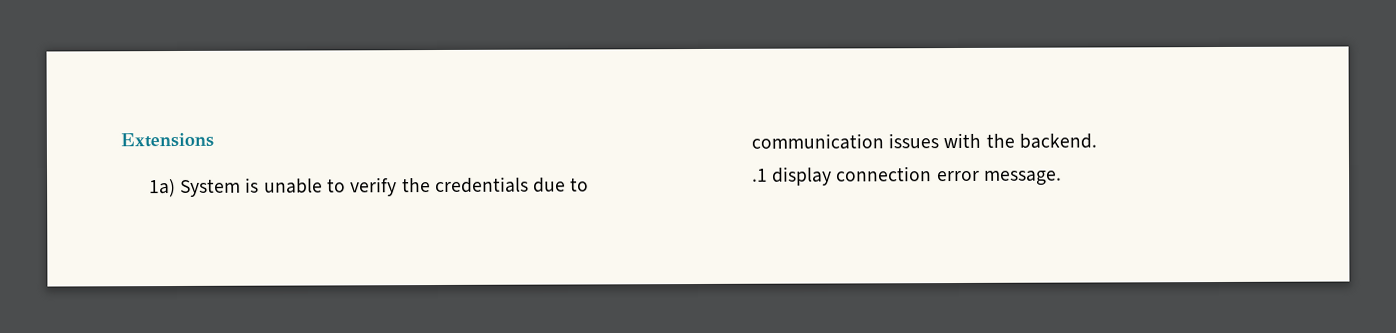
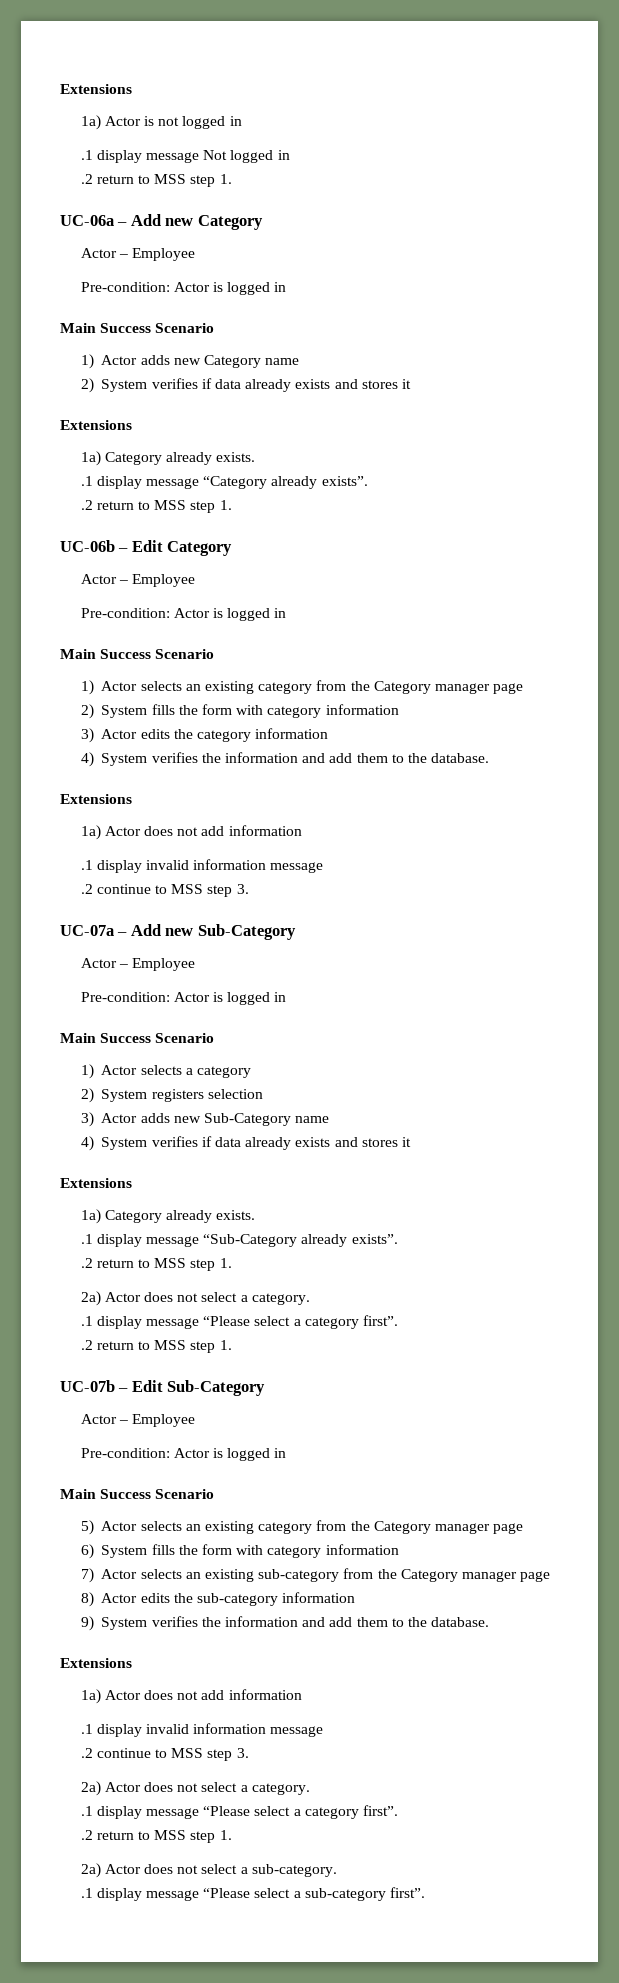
[120,132,214,148] [148,176,590,198] [750,132,1097,150] [751,166,1062,186] Extensions // 1a) System is unable to verify the credentials due to communication issues with the backend. // .1 display connection error message. -> [60,84,132,94] [80,115,242,130] [80,150,290,163] [80,174,232,187] [60,214,263,230] [80,248,196,261] [80,282,287,295] [60,323,215,333] [80,354,300,369] [80,378,411,393] [60,420,132,430] [80,451,256,466] [80,476,368,489] [80,500,232,513] [60,540,233,556] [80,574,196,587] [80,608,287,621] [60,649,215,659] [80,680,524,695] [80,704,399,719] [80,728,329,743] [80,752,490,767] [60,794,132,804] [80,825,302,840] [80,859,324,873] [80,884,249,897] [60,924,296,940] [80,958,196,971] [80,992,287,1005] [60,1033,215,1043] [80,1064,252,1079] [80,1088,263,1103] [80,1112,330,1127] [80,1136,411,1151] [60,1178,132,1188] [80,1209,256,1224] [80,1234,398,1247] [80,1258,232,1271] [80,1291,310,1306] [80,1315,399,1329] [80,1340,232,1353] [60,1380,266,1396] [80,1414,196,1427] [80,1448,287,1461] [60,1489,215,1499] [80,1520,524,1535] [80,1544,399,1559] [80,1568,551,1583] [80,1592,356,1607] [80,1616,490,1631] [60,1658,132,1668] [80,1689,302,1704] [80,1723,324,1737] [80,1748,249,1761] [80,1781,310,1796] [80,1805,399,1819] [80,1830,232,1843] [80,1863,337,1878] [80,1887,426,1901] Extensions // 1a) Actor is not logged in // .1 display message Not logged in // .2 return to MSS step 1. // UC-06a – Add new Category // Actor – Employee // Pre-condition: Actor is logged in // Main Success Scenario // 1) Actor adds new Category name // 2) System verifies if data already exists and stores it // Extensions // 1a) Category already exists. // .1 display message “Category already exists”. // .2 return to MSS step 1. // UC-06b – Edit Category // Actor – Employee // Pre-condition: Actor is logged in // Main Success Scenario // 1) Actor selects an existing category from the Category manager page // 2) System fills the form with category information // 3) Actor edits the category information // 4) System verifies the information and add them to the database. // Extensions // 1a) Actor does not add information // .1 display invalid information message // .2 continue to MSS step 3. // UC-07a – Add new Sub-Category // Actor – Employee // Pre-condition: Actor is logged in // Main Success Scenario // 1) Actor selects a category // 2) System registers selection // 3) Actor adds new Sub-Category name // 4) System verifies if data already exists and stores it // Extensions // 1a) Category already exists. // .1 display message “Sub-Category already exists”. // .2 return to MSS step 1. // 2a) Actor does not select a category. // .1 display message “Please select a category first”. // .2 return to MSS step 1. // UC-07b – Edit Sub-Category // Actor – Employee // Pre-condition: Actor is logged in // Main Success Scenario // 5) Actor selects an existing category from the Category manager page // 6) System fills the form with category information // 7) Actor selects an existing sub-category from the Category manager page // 8) Actor edits the sub-category information // 9) System verifies the information and add them to the database. // Extensions // 1a) Actor does not add information // .1 display invalid information message // .2 continue to MSS step 3. // 2a) Actor does not select a category. // .1 display message “Please select a category first”. // .2 return to MSS step 1. // 2a) Actor does not select a sub-category. // .1 display message “Please select a sub-category first”.

